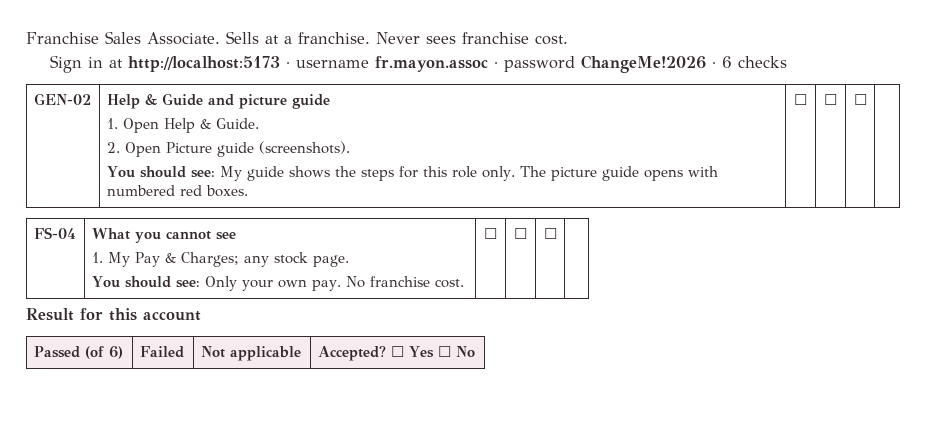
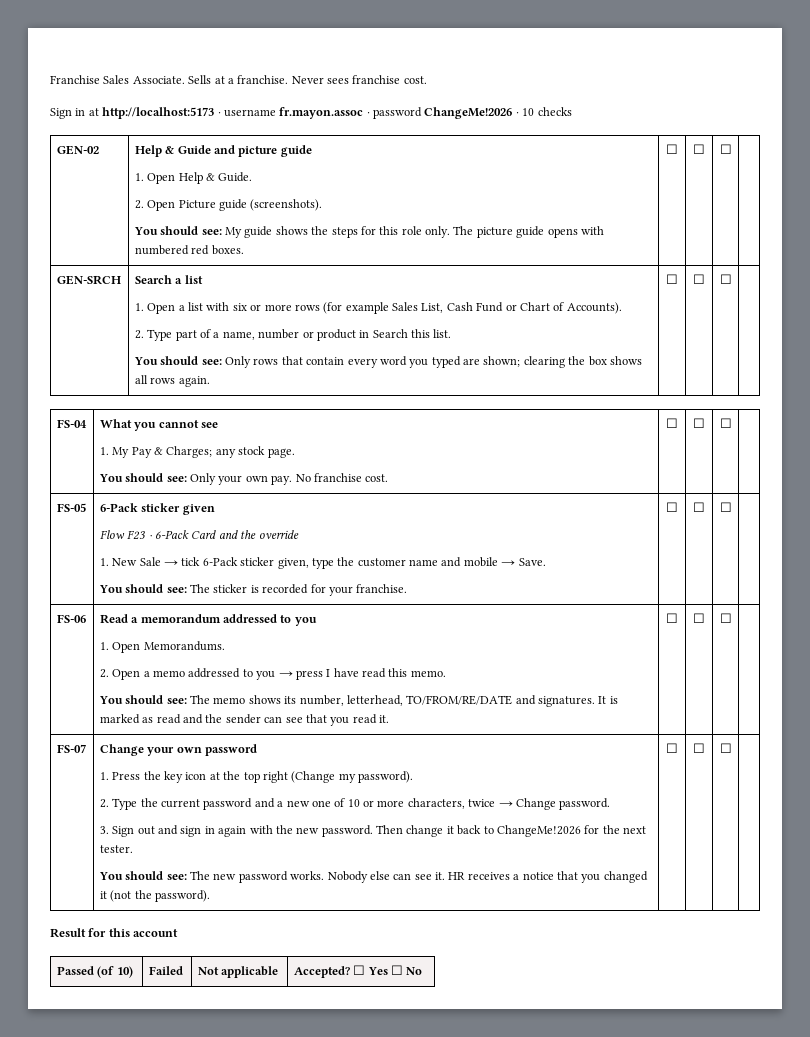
[722,56,733,68] 6 -> [522,108,535,116] 10
(867, 99) none -> [56,275,121,285] [134,275,203,284] [134,302,622,314] [134,329,452,341] [133,356,642,368] [134,375,210,387] [666,274,678,284] [693,274,705,284] [719,274,732,284] // GEN-SRCH | Search a list // 1. Open a list with six or more rows (for example Sales List, Cash Fund or Chart of Accounts). // 2. Type part of a name, number or product in Search this list. // You should see: Only rows that contain every word you typed are shown; clearing the box shows all rows again. | ☐ | ☐ | ☐ |
(557, 233) none -> [56,503,86,512] [99,503,215,515] [99,530,299,540] [99,557,546,569] [98,584,408,596] [666,502,678,512] [693,502,705,512] [719,502,732,512] [56,614,86,623] [99,614,317,626] [99,641,225,653] [99,668,446,680] [98,695,618,707] [99,714,390,726] [666,613,678,623] [693,613,705,623] [719,613,732,623] [56,744,86,753] [99,744,258,756] [99,771,414,783] [99,798,611,810] [99,825,647,837] [99,845,133,853] [98,871,648,883] [99,890,211,902] [666,743,678,753] [693,743,705,753] [719,743,732,753] // FS-05 | 6-Pack sticker given // Flow F23 · 6-Pack Card and the override // 1. New Sale → tick 6-Pack sticker given, type the customer name and mobile → Save. // You should see: The sticker is recorded for your franchise. | ☐ | ☐ | ☐ | // FS-06 | Read a memorandum addressed to you // 1. Open Memorandums. // 2. Open a memo addressed to you → press I have read this memo. // You should see: The memo shows its number, letterhead, TO/FROM/RE/DATE and signatures. It is marked as read and the sender can see that you read it. | ☐ | ☐ | ☐ | // FS-07 | Change your own password // 1. Press the key icon at the top right (Change my password). // 2. Type the current password and a new one of 10 or more characters, twice → Change password. // 3. Sign out and sign in again with the new password. Then change it back to ChangeMe!2026 for the next tester. // You should see: The new password works. Nobody else can see it. HR receives a notice that you changed it (not the password). | ☐ | ☐ | ☐ |
[108,346,123,359] 6) -> [116,966,133,978] 10)

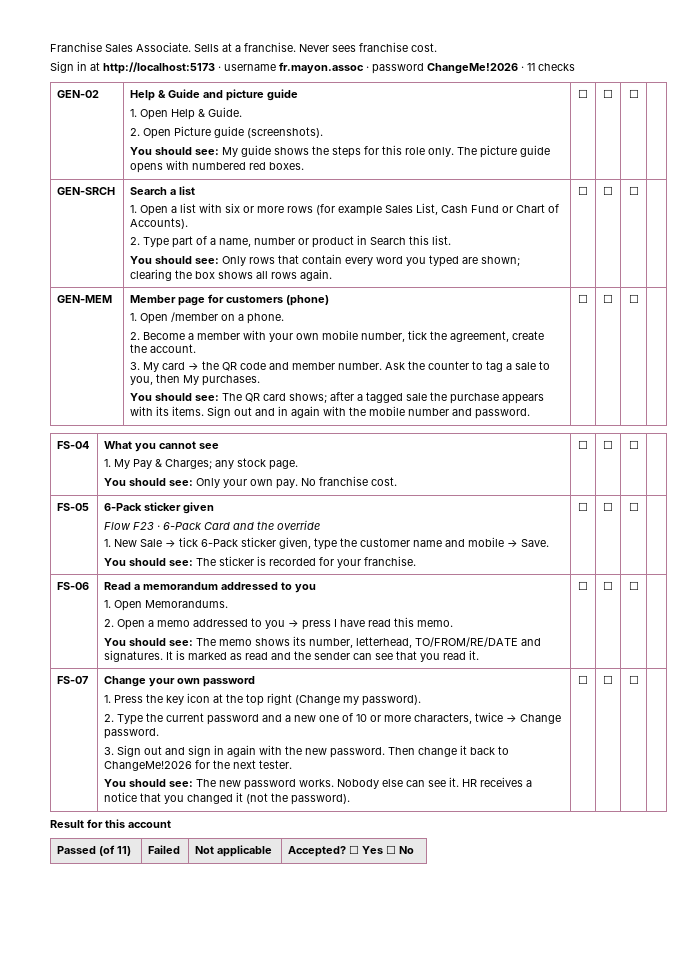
[522,108,535,116] 10 -> [527,63,535,71] 11
(732, 279) none -> [57,295,113,303] [130,294,330,306] [130,312,285,324] [130,330,545,342] [130,344,197,353] [130,361,551,372] [130,374,261,386] [130,392,545,404] [130,406,531,419] [578,294,588,303] [603,294,613,303] [628,294,639,303] // GEN-MEM | Member page for customers (phone) // 1. Open /member on a phone. // 2. Become a member with your own mobile number, tick the agreement, create the account. // 3. My card → the QR code and member number. Ask the counter to tag a sale to you, then My purchases. // You should see: The QR card shows; after a tagged sale the purchase appears with its items. Sign out and in again with the mobile number and password. | ☐ | ☐ | ☐ |
[116,966,133,978] 10) -> [117,846,132,856] 11)

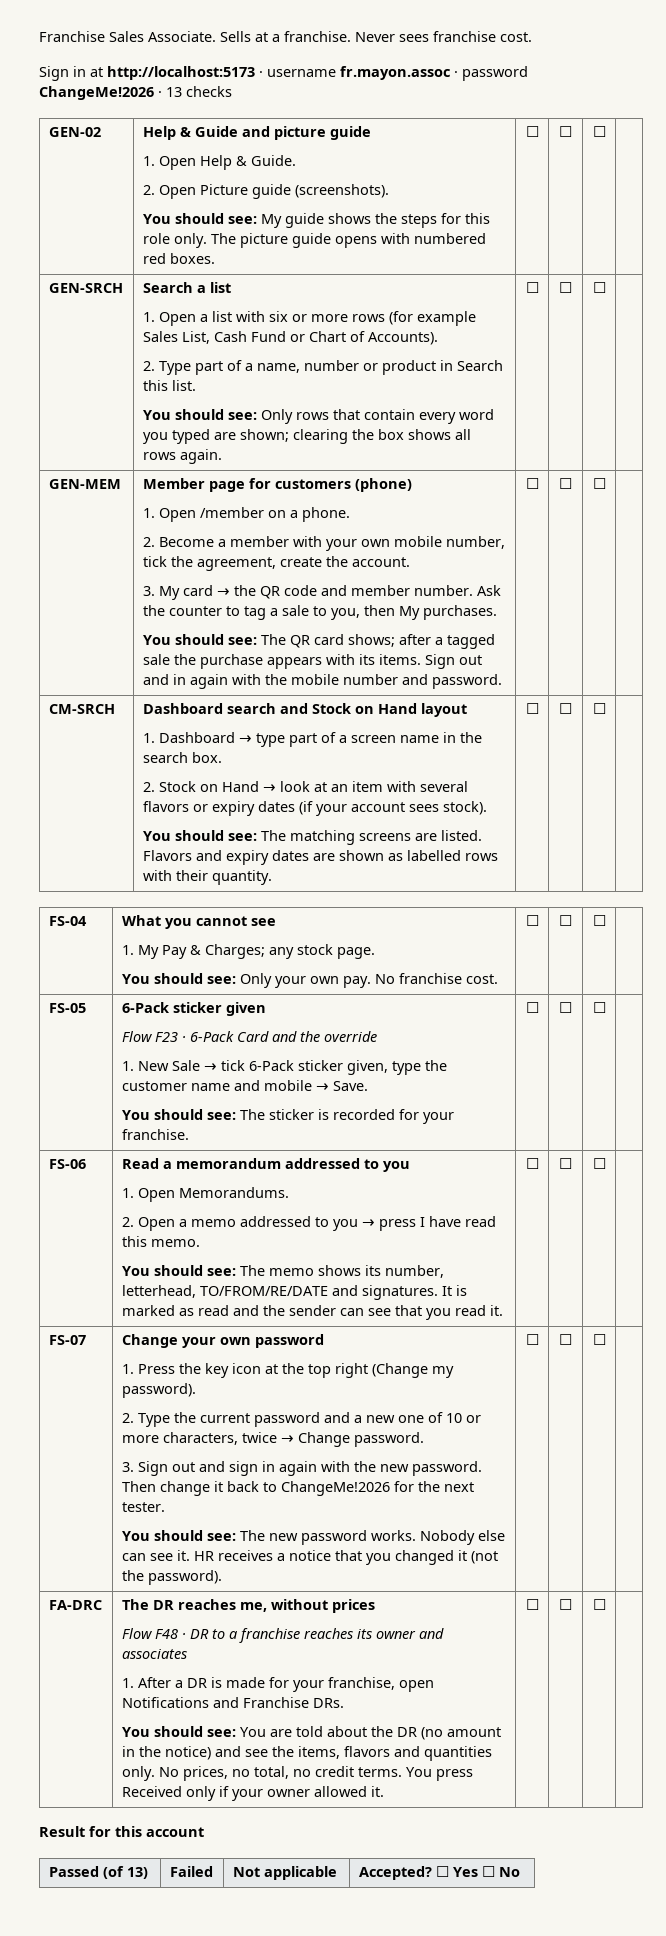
[527,63,535,71] 11 -> [166,87,182,97] 13
(639, 298) none -> [48,704,115,714] [142,703,467,717] [142,732,482,747] [142,752,222,763] [142,781,468,792] [142,801,487,816] [142,830,482,845] [142,850,498,865] [142,870,272,885] [525,703,539,714] [559,703,572,714] [592,703,606,714] // CM-SRCH | Dashboard search and Stock on Hand layout // 1. Dashboard → type part of a screen name in the search box. // 2. Stock on Hand → look at an item with several flavors or expiry dates (if your account sees stock). // You should see: The matching screens are listed. Flavors and expiry dates are shown as labelled rows with their quantity. | ☐ | ☐ | ☐ |
(639, 679) none -> [48,1600,102,1610] [121,1599,375,1613] [121,1628,444,1643] [121,1649,187,1659] [121,1677,434,1692] [121,1697,344,1708] [121,1726,501,1740] [121,1746,492,1761] [121,1766,473,1781] [121,1786,384,1801] [525,1599,539,1610] [559,1599,572,1610] [592,1599,606,1610] // FA-DRC | The DR reaches me, without prices // Flow F48 · DR to a franchise reaches its owner and associates // 1. After a DR is made for your franchise, open Notifications and Franchise DRs. // You should see: You are told about the DR (no amount in the notice) and see the items, flavors and quantities only. No prices, no total, no credit terms. You press Received only if your owner allowed it. | ☐ | ☐ | ☐ |
[117,846,132,856] 11) -> [126,1867,148,1879] 13)

